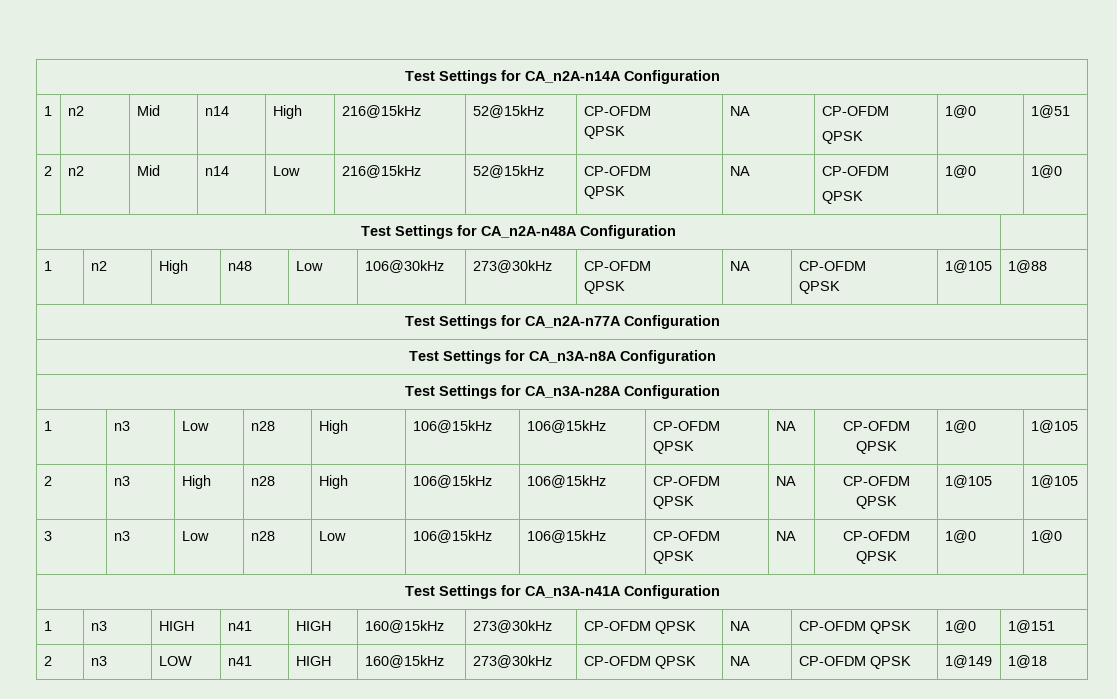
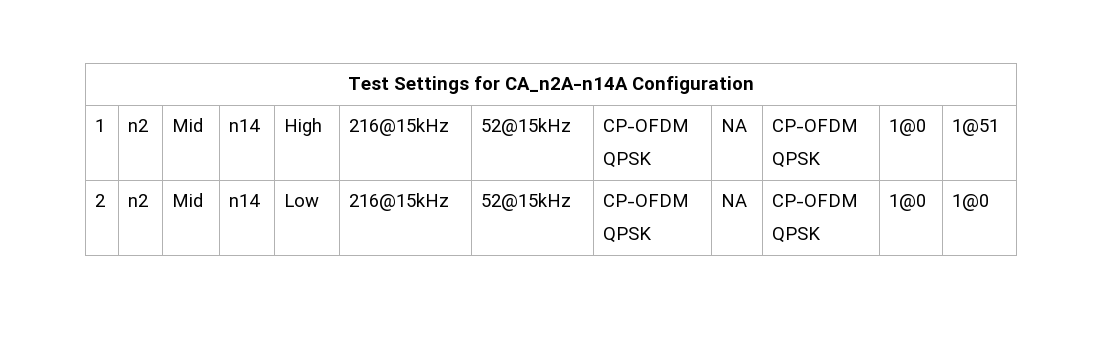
[361,225,676,239] [43,261,52,271] [90,261,107,271] [158,260,188,274] [227,261,252,271] [295,261,323,271] [364,260,444,273] [472,260,552,273] [583,261,651,271] [583,281,625,294] [729,261,750,271] [798,261,866,271] [798,281,840,294] [944,260,992,273] [1007,260,1047,273] [404,315,720,329] [408,350,716,364] [404,385,720,399] [43,421,52,431] [113,421,130,431] [181,421,209,431] [250,421,275,431] [318,420,348,434] [412,420,492,433] [526,420,606,433] [652,421,720,431] [652,441,694,454] [775,421,796,431] [842,421,910,431] [855,441,897,454] [944,420,976,433] [1030,420,1078,433] [43,476,52,486] [113,476,130,486] [181,475,211,489] [250,476,275,486] [318,475,348,489] [412,475,492,488] [526,475,606,488] [652,476,720,486] [652,496,694,509] [775,476,796,486] [842,476,910,486] [855,496,897,509] [944,475,992,488] [1030,475,1078,488] [43,531,52,541] [113,531,130,541] [181,531,209,541] [250,531,275,541] [318,531,346,541] [412,530,492,543] [526,530,606,543] [652,531,720,541] [652,551,694,564] [775,531,796,541] [842,531,910,541] [855,551,897,564] [944,530,976,543] [1030,530,1062,543] [404,585,720,599] [43,621,52,631] [90,621,107,631] [158,621,194,631] [227,621,252,631] [295,621,331,631] [364,620,444,633] [472,620,552,633] [583,621,696,634] [729,621,750,631] [798,621,911,634] [944,620,976,633] [1007,620,1055,633] [43,656,52,666] [90,656,107,666] [158,656,192,666] [227,656,252,666] [295,656,331,666] [364,655,444,668] [472,655,552,668] [583,656,696,669] [729,656,750,666] [798,656,911,669] [944,655,992,668] [1007,655,1047,668] // Test Settings for CA_n2A-n48A Configuration | // 1 | n2 | High | n48 | Low | 106@30kHz | 273@30kHz | CP-OFDM // QPSK | NA | CP-OFDM // QPSK | 1@105 | 1@88 // Test Settings for CA_n2A-n77A Configuration // Test Settings for CA_n3A-n8A Configuration // Test Settings for CA_n3A-n28A Configuration // 1 | n3 | Low | n28 | High | 106@15kHz | 106@15kHz | CP-OFDM QPSK | NA | CP-OFDM QPSK | 1@0 | 1@105 // 2 | n3 | High | n28 | High | 106@15kHz | 106@15kHz | CP-OFDM QPSK | NA | CP-OFDM QPSK | 1@105 | 1@105 // 3 | n3 | Low | n28 | Low | 106@15kHz | 106@15kHz | CP-OFDM QPSK | NA | CP-OFDM QPSK | 1@0 | 1@0 // Test Settings for CA_n3A-n41A Configuration // 1 | n3 | HIGH | n41 | HIGH | 160@15kHz | 273@30kHz | CP-OFDM QPSK | NA | CP-OFDM QPSK | 1@0 | 1@151 // 2 | n3 | LOW | n41 | HIGH | 160@15kHz | 273@30kHz | CP-OFDM QPSK | NA | CP-OFDM QPSK | 1@149 | 1@18 -> (989, 202) none

